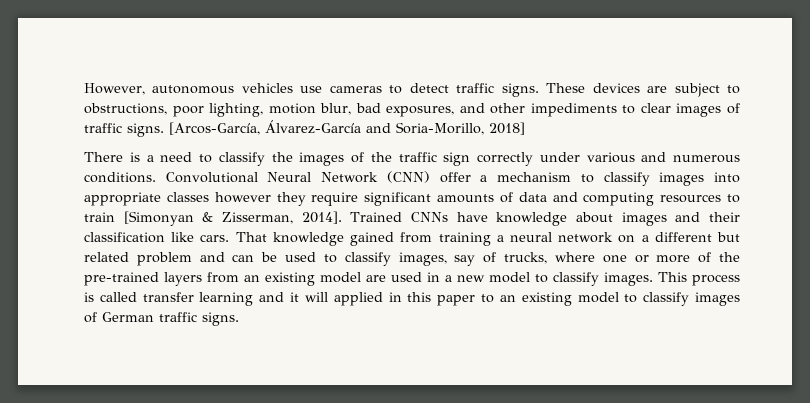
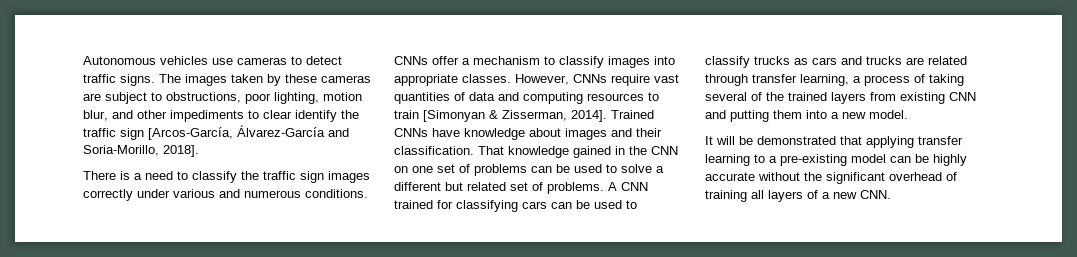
[84,83,235,95] However, autonomous -> [83,56,156,65] Autonomous
[546,83,640,93] These devices -> [159,74,371,86] The images taken by these cameras
[355,103,455,117] bad exposures, -> (108, 115) none
[676,103,741,117] [84,123,164,137] images of traffic signs. -> [295,110,359,122] [83,128,144,140] identify the traffic sign
[489,122,525,135] 2018] -> [163,145,199,157] 2018].
[299,152,471,166] images of the traffic sign -> [263,171,370,183] traffic sign images
[165,171,430,183] Convolutional Neural Network (CNN) -> [394,56,428,65] CNNs
[166,192,494,206] classes however they require significant amounts -> [462,74,679,86] [394,92,450,104] classes. However, CNNs require vast quantities
[84,232,740,246] [84,252,225,266] classification like cars. That knowledge gained from training a neural network on a different but related problem and -> [394,146,678,158] [394,164,664,176] [394,182,648,194] [394,200,547,212] classification. That knowledge gained in the CNN on one set of problems can be used to solve a different but related set of problems. A CNN trained for classifying cars
[398,252,741,266] [84,272,159,286] images, say of trucks, where one or more of the pre-trained -> [754,56,967,65] [705,74,964,86] [705,92,827,101] trucks as cars and trucks are related through transfer learning, a process of taking several of the trained
[244,272,740,286] [84,292,741,306] [84,312,239,326] an existing model are used in a new model to classify images. This process is called transfer learning and it will applied in this paper to an existing model to classify images of German traffic signs. -> [900,92,976,104] [705,110,908,122] [705,136,963,148] [705,154,967,166] [705,172,957,184] [705,190,891,202] existing CNN and putting them into a new model. // It will be demonstrated that applying transfer learning to a pre-existing model can be highly accurate without the significant overhead of training all layers of a new CNN.

